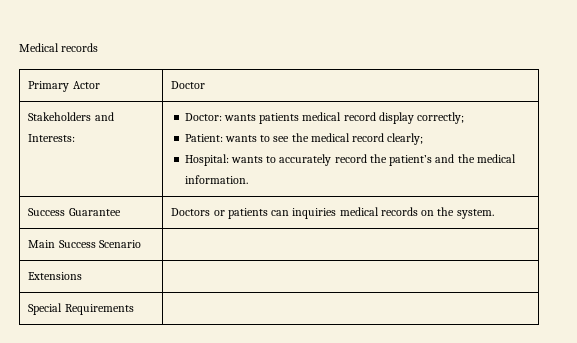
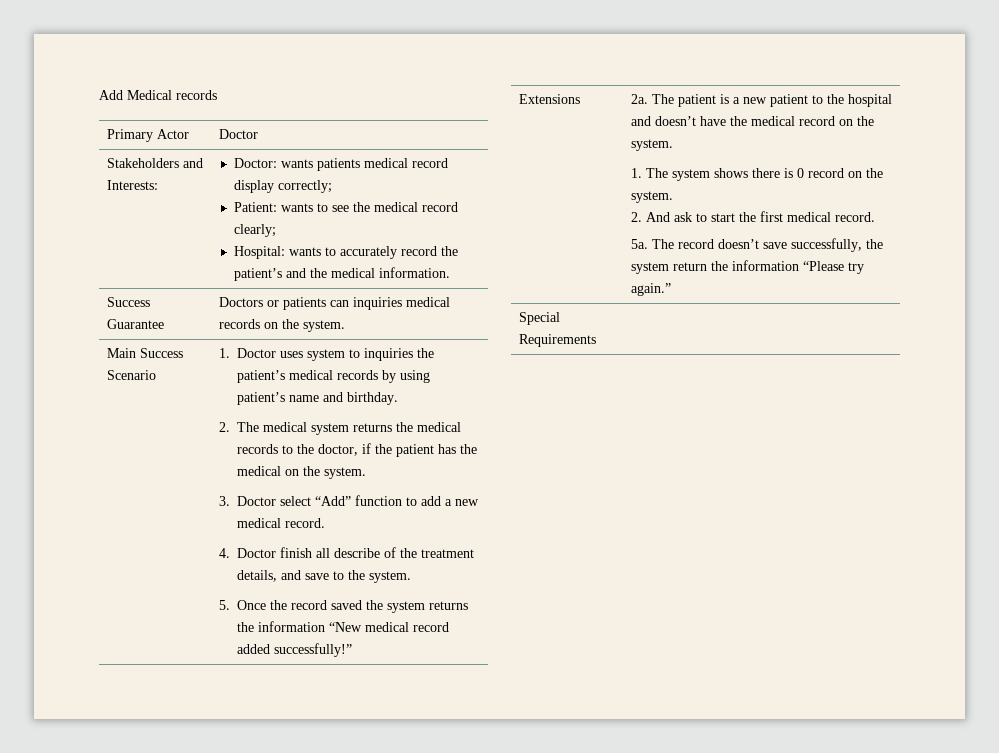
(19, 47) none -> [99,90,123,100] Add
[28,272,83,280] // Extensions | -> [218,348,434,361] [236,370,430,383] [236,392,398,405] [218,422,461,435] [236,443,477,457] [236,466,366,479] [218,495,479,506] [236,518,325,528] [218,547,474,558] [236,570,411,583] [218,600,468,613] [236,621,449,632] [236,643,352,657] [518,94,580,104] [630,94,892,107] [630,116,874,126] [630,139,673,151] [630,168,883,181] [630,191,673,203] [630,211,875,222] [630,238,883,252] [630,260,864,274] [630,283,671,296] 1. Doctor uses system to inquiries the patient’s medical records by using patient’s name and birthday. // 2. The medical system returns the medical records to the doctor, if the patient has the medical on the system. // 3. Doctor select “Add” function to add a new medical record. // 4. Doctor finish all describe of the treatment details, and save to the system. // 5. Once the record saved the system returns the information “New medical record added successfully!” // Extensions | 2a. The patient is a new patient to the hospital and doesn’t have the medical record on the system. // 1. The system shows there is 0 record on the system. // 2. And ask to start the first medical record. // 5a. The record doesn’t save successfully, the system return the information “Please try again.”

